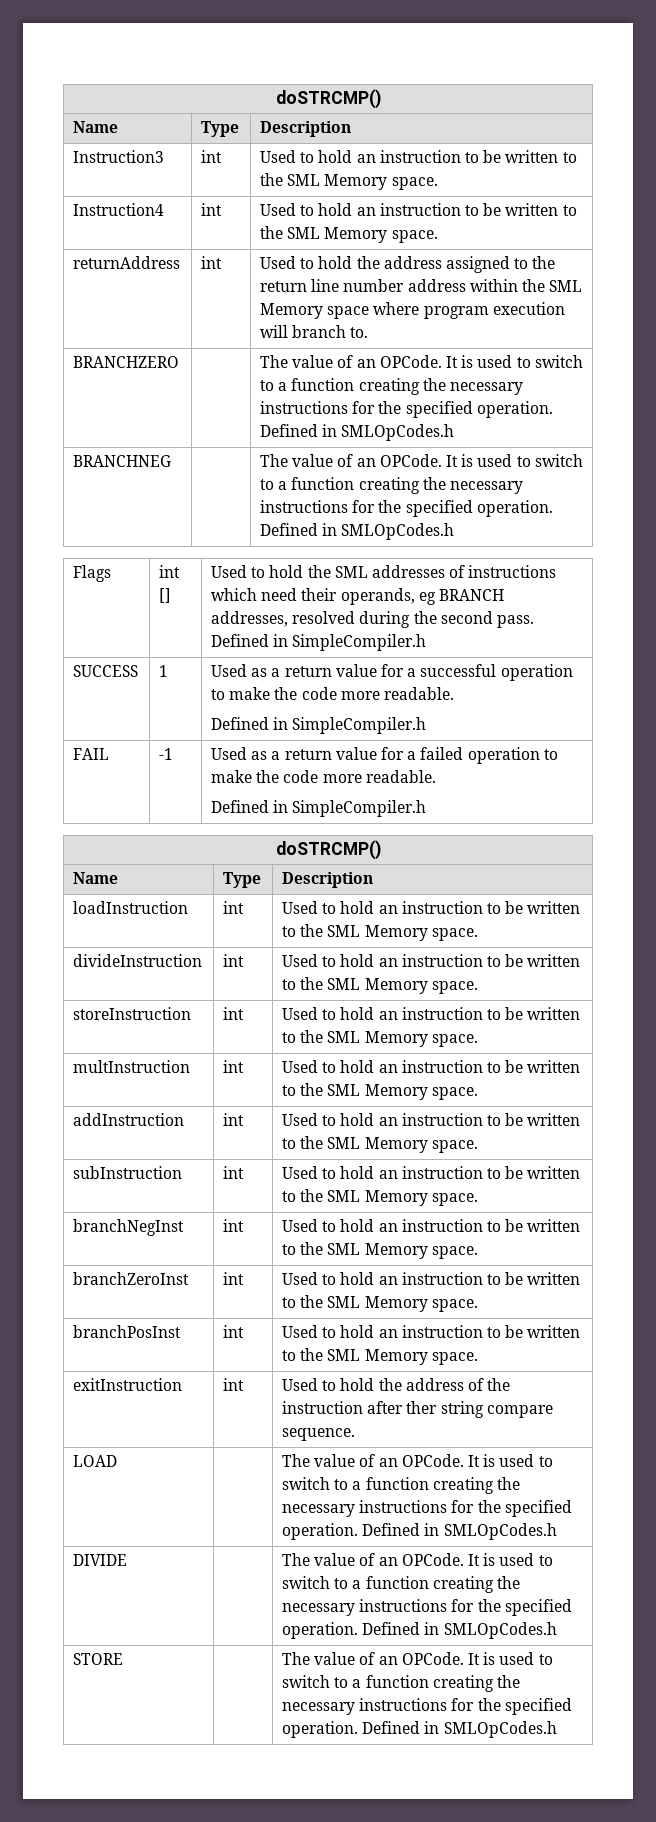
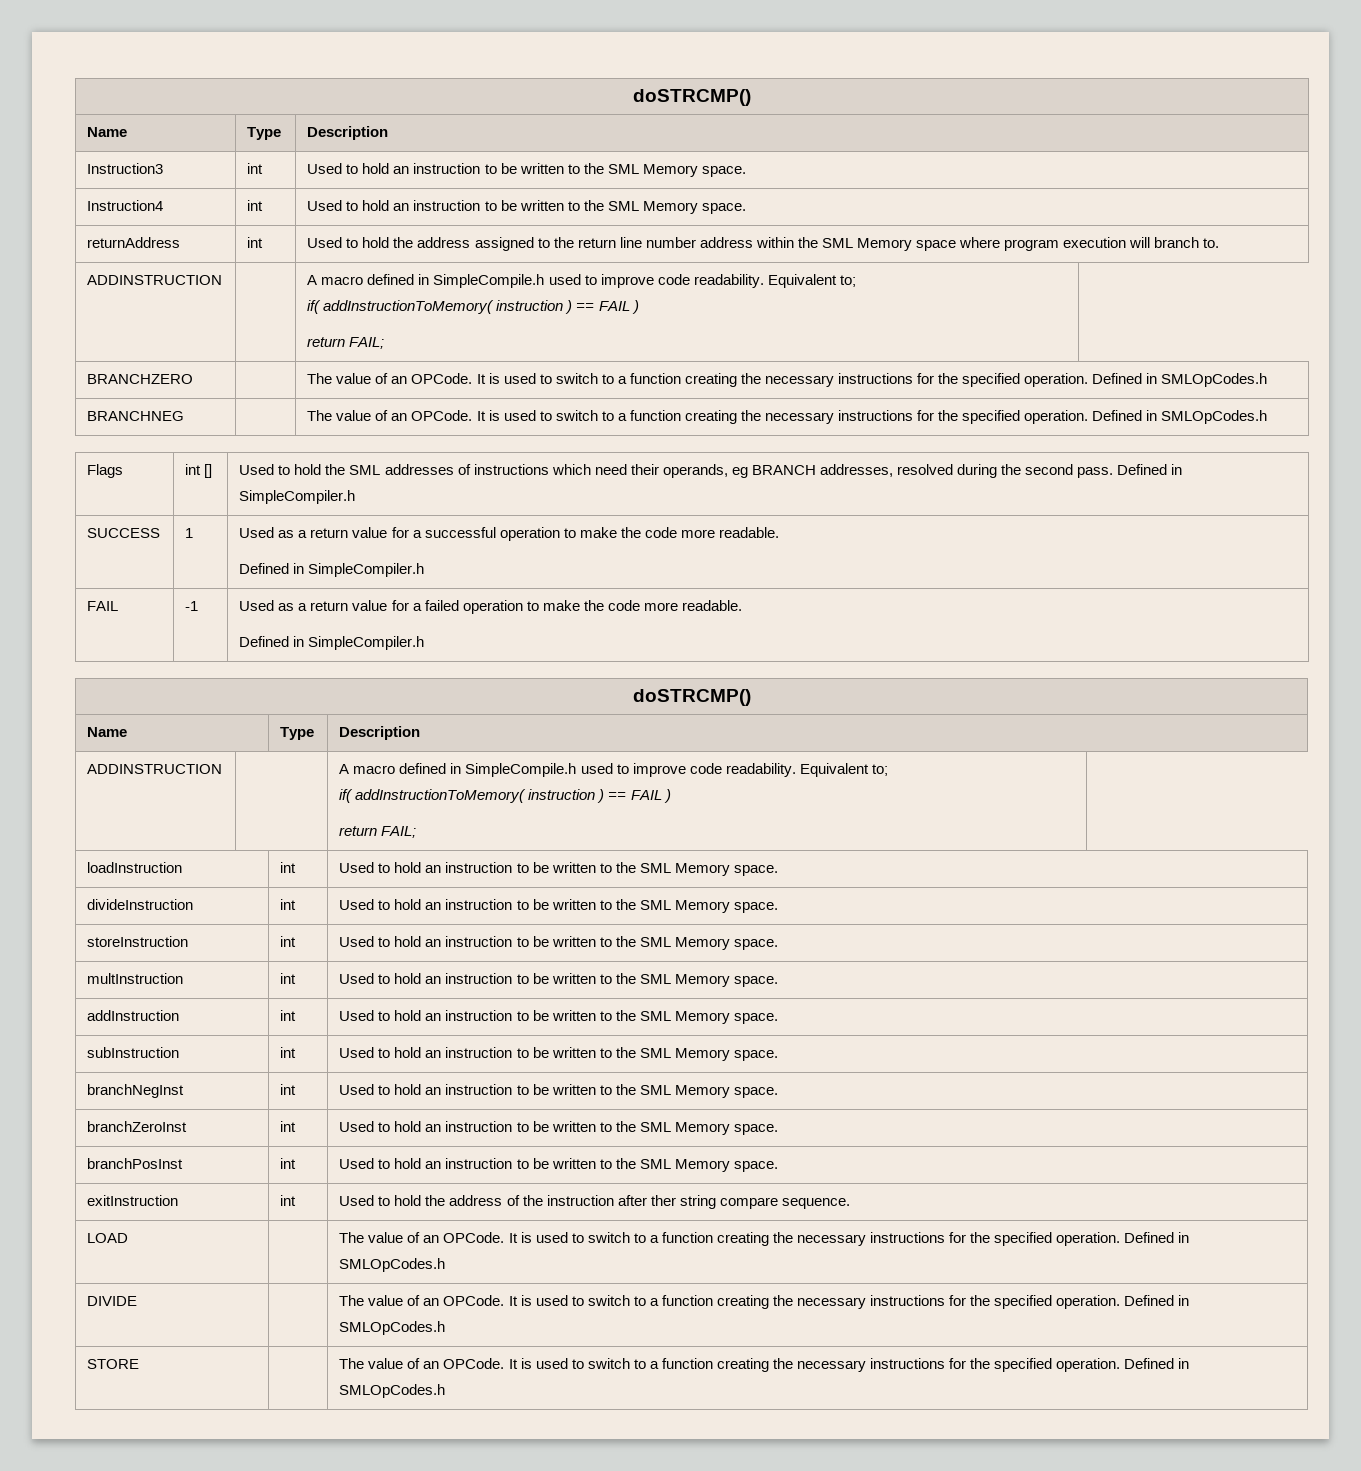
(369, 332) none -> [87,275,223,285] [307,274,856,288] [307,300,639,314] [307,337,385,349] // ADDINSTRUCTION | | A macro defined in SimpleCompile.h used to improve code readability. Equivalent to; // if( addInstructionToMemory( instruction ) == FAIL ) // return FAIL;
(374, 880) none -> [87,764,223,774] [339,763,888,777] [339,789,671,803] [339,826,417,838] // ADDINSTRUCTION | | A macro defined in SimpleCompile.h used to improve code readability. Equivalent to; // if( addInstructionToMemory( instruction ) == FAIL ) // return FAIL;

